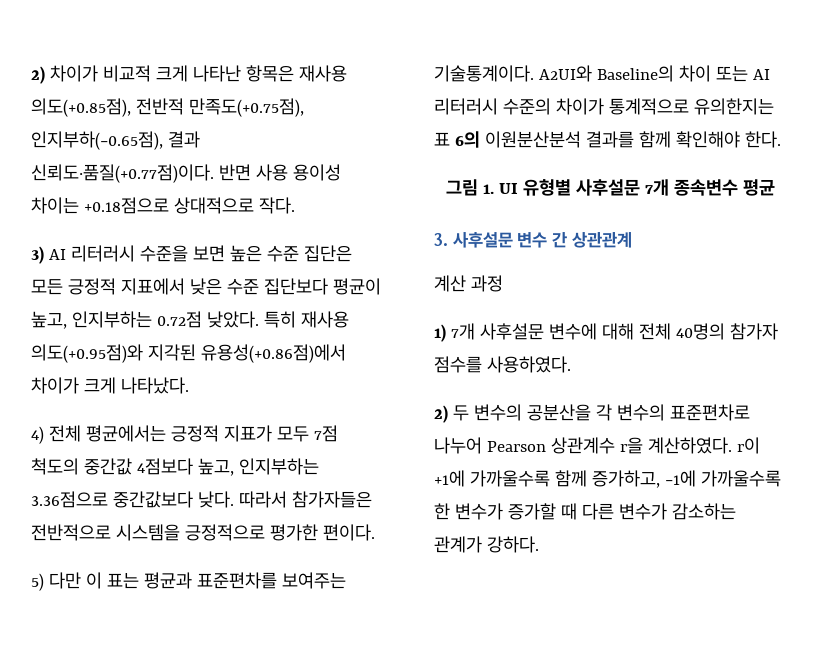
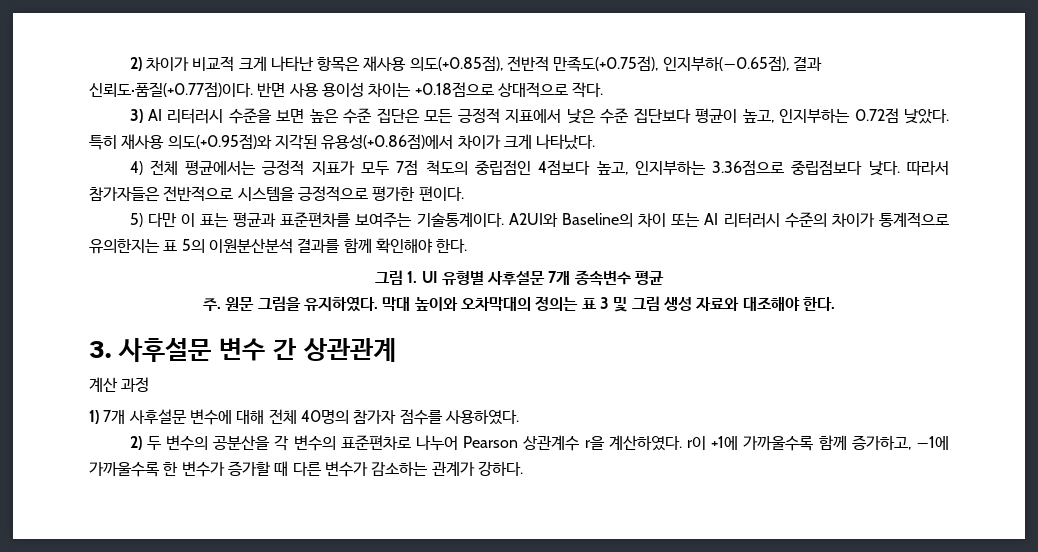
[83,458,132,475] 중간값 -> [474,160,531,175] 중립점인
[112,491,193,508] 중간값보다 -> [791,160,863,175] 중립점보다
[454,131,480,148] 6의 -> [181,239,205,253] 5의
(775, 187) none -> [203,296,835,312] // 주. 원문 그림을 유지하였다. 막대 높이와 오차막대의 정의는 표 3 및 그림 생성 자료와 대조해야 한다.

